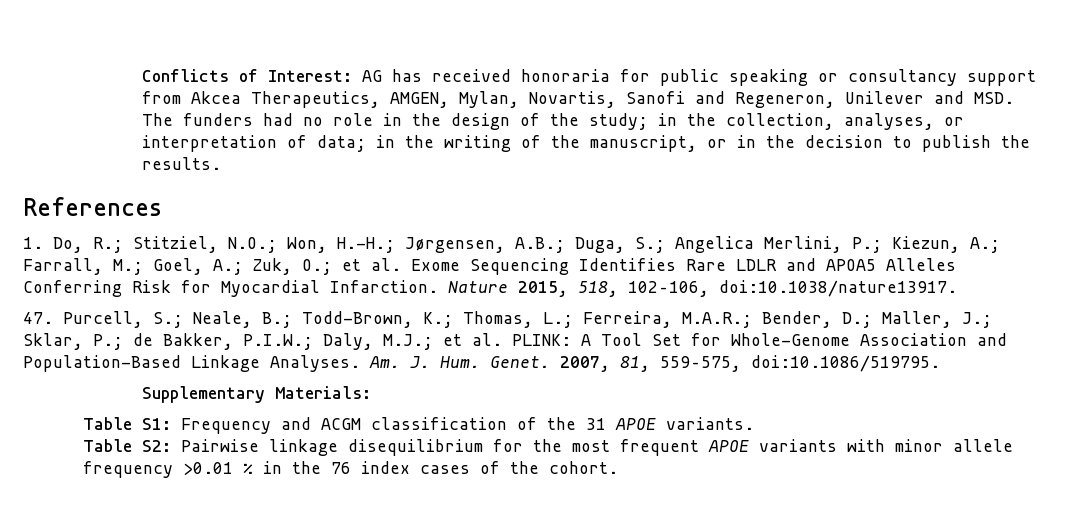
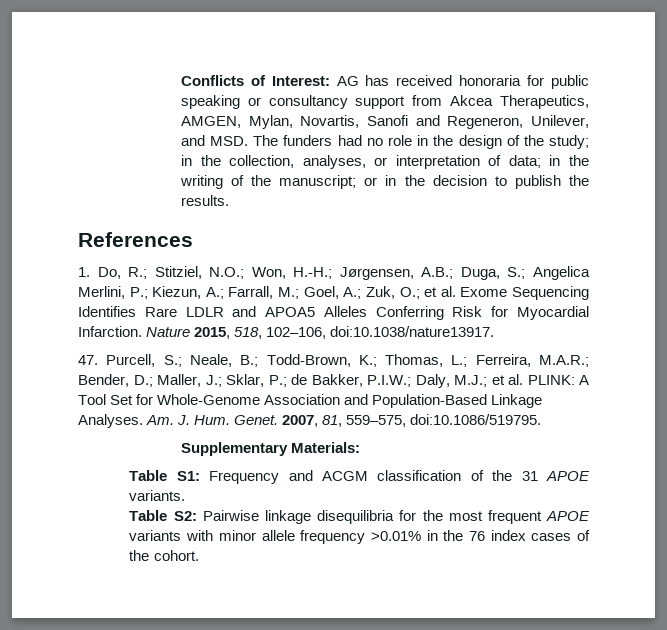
[845,91,925,104] Unilever -> [531,115,589,128] Unilever,
[590,135,698,152] manuscript, -> [279,175,357,189] manuscript;
[347,439,483,456] disequilibrium -> [317,510,395,524] disequilibria
[182,462,253,475] >0.01 % -> [370,531,421,541] >0.01%

